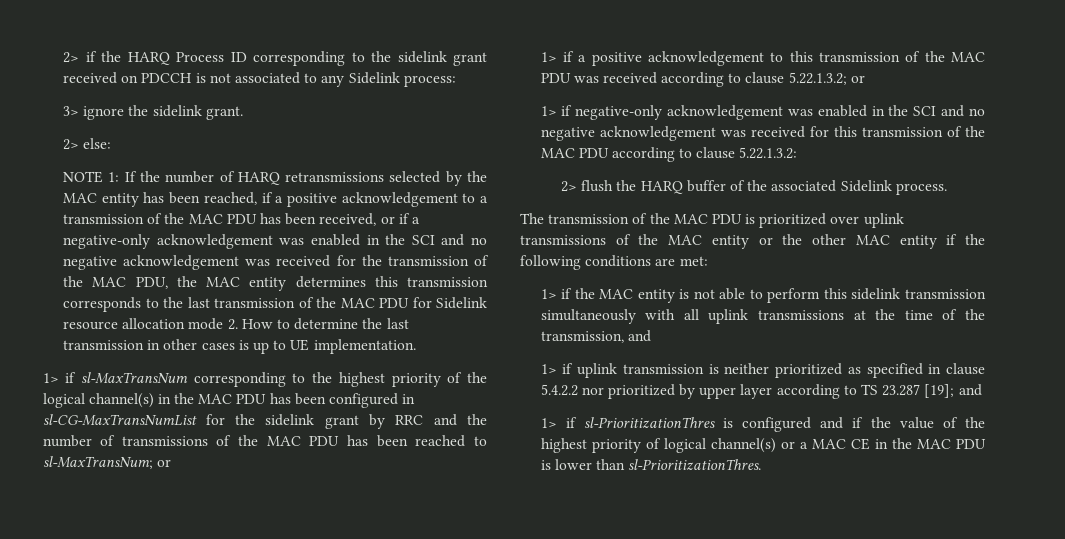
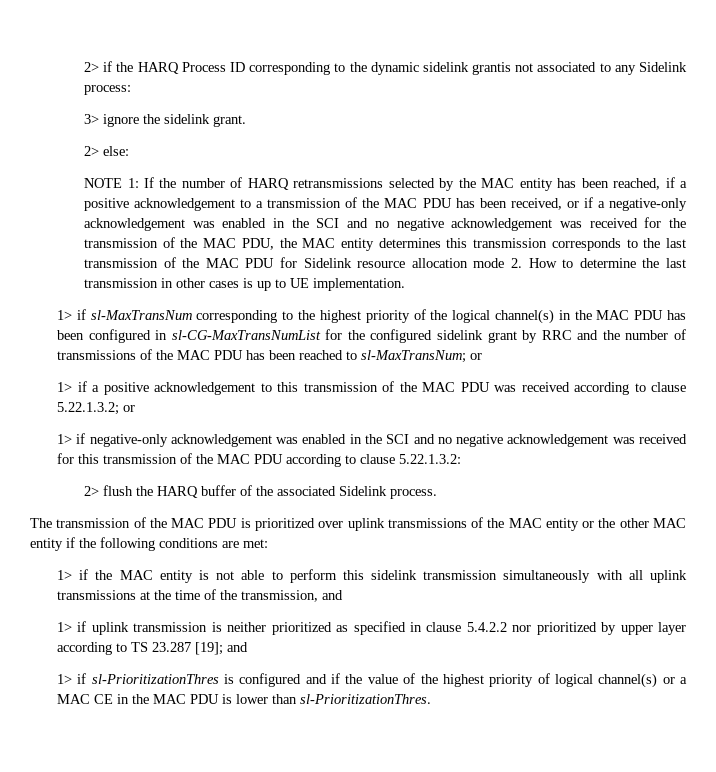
[397,51,487,66] [63,72,206,84] sidelink grant received on PDCCH is -> [370,62,512,75] dynamic sidelink grantis
(256, 419) none -> [370,329,433,343] configured

